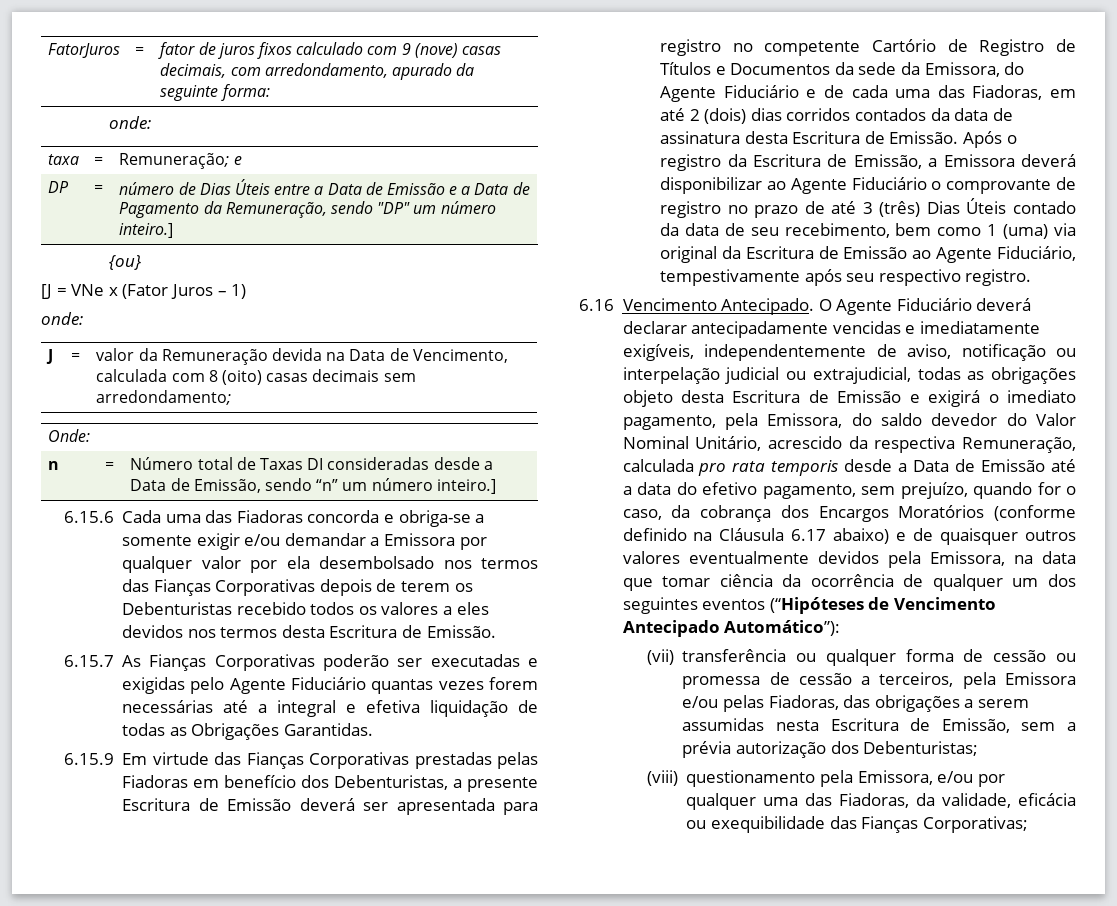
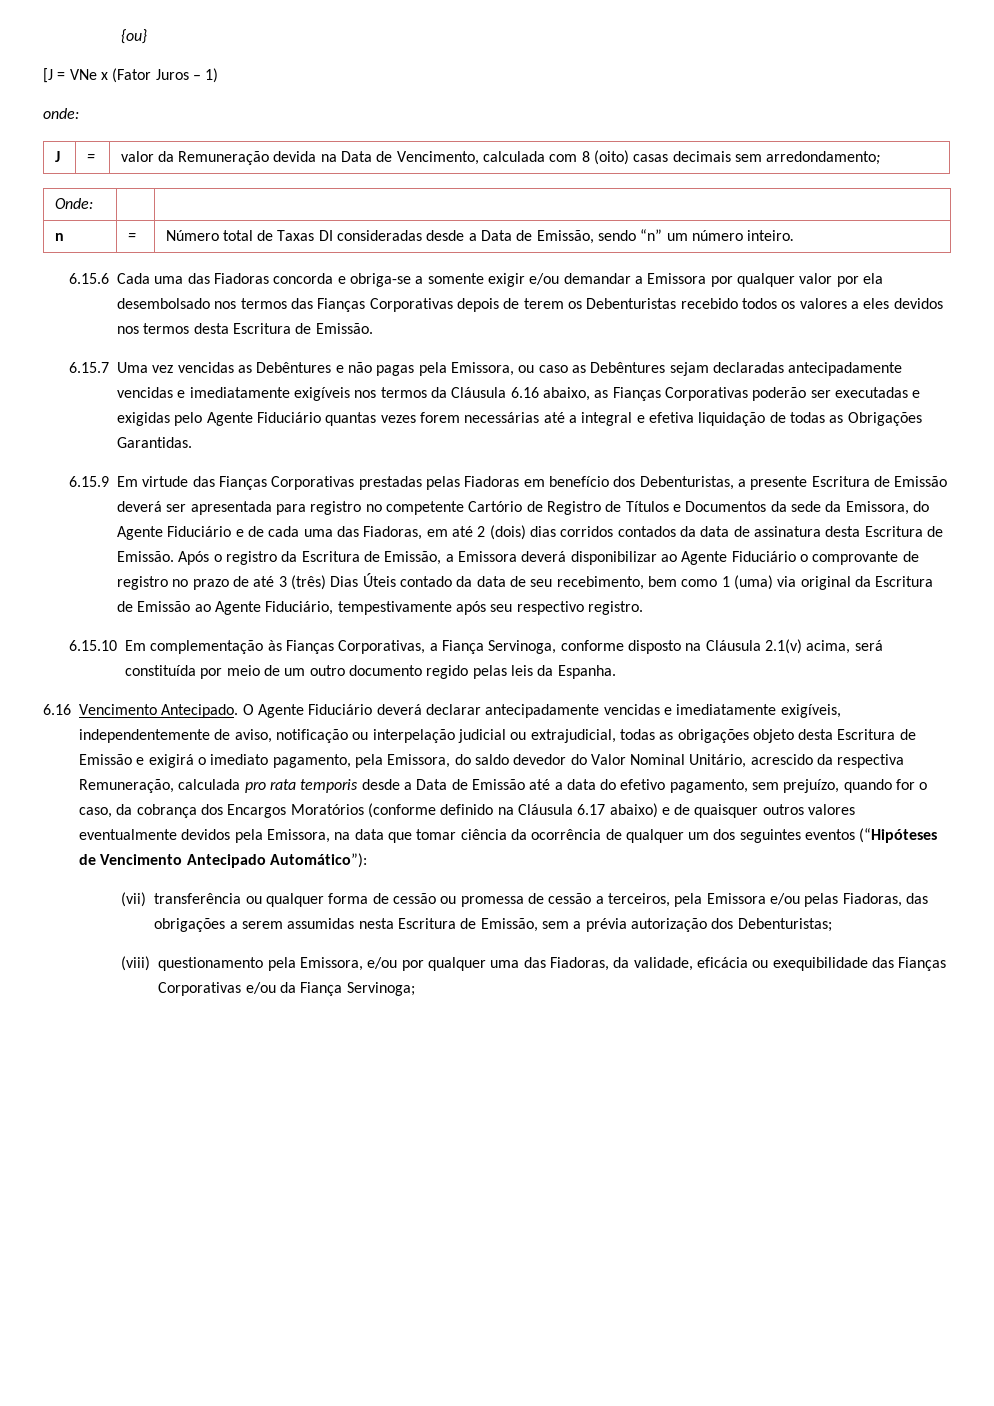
[48,43,121,58] [135,47,145,55] [158,42,501,59] [160,63,475,80] [160,84,270,101] [108,116,151,129] [48,154,80,165] [94,157,104,165] [119,153,242,169] [48,181,70,193] [94,185,104,193] [119,179,530,195] [119,201,496,218] [119,223,174,238] FatorJuros | = | fator de juros fixos calculado com 9 (nove) casas decimais, com arredondamento, apurado da seguinte forma: // onde: // taxa | = | Remuneração; e // DP | = | número de Dias Úteis entre a Data de Emissão e a Data de Pagamento da Remuneração, sendo "DP" um número inteiro.] // -> (121, 36) none
[436,479,496,494] inteiro.] -> [747,230,795,241] inteiro.
[122,655,142,667] As -> [117,362,903,376] [117,387,609,401] Uma vez vencidas as Debêntures e não pagas pela Emissora, ou caso as Debêntures sejam declaradas antecipadamente vencidas e imediatamente exigíveis nos termos da Cláusula 6.16 abaixo, as
(1032, 277) none -> [69,639,883,654] [125,665,616,679] // 6.15.10 Em complementação às Fianças Corporativas, a Fiança Servinoga, conforme disposto na Cláusula 2.1(v) acima, será constituída por meio de um outro documento regido pelas leis da Espanha.
[922,816,1028,833] Corporativas; -> [158,982,415,996] Corporativas e/ou da Fiança Servinoga;

